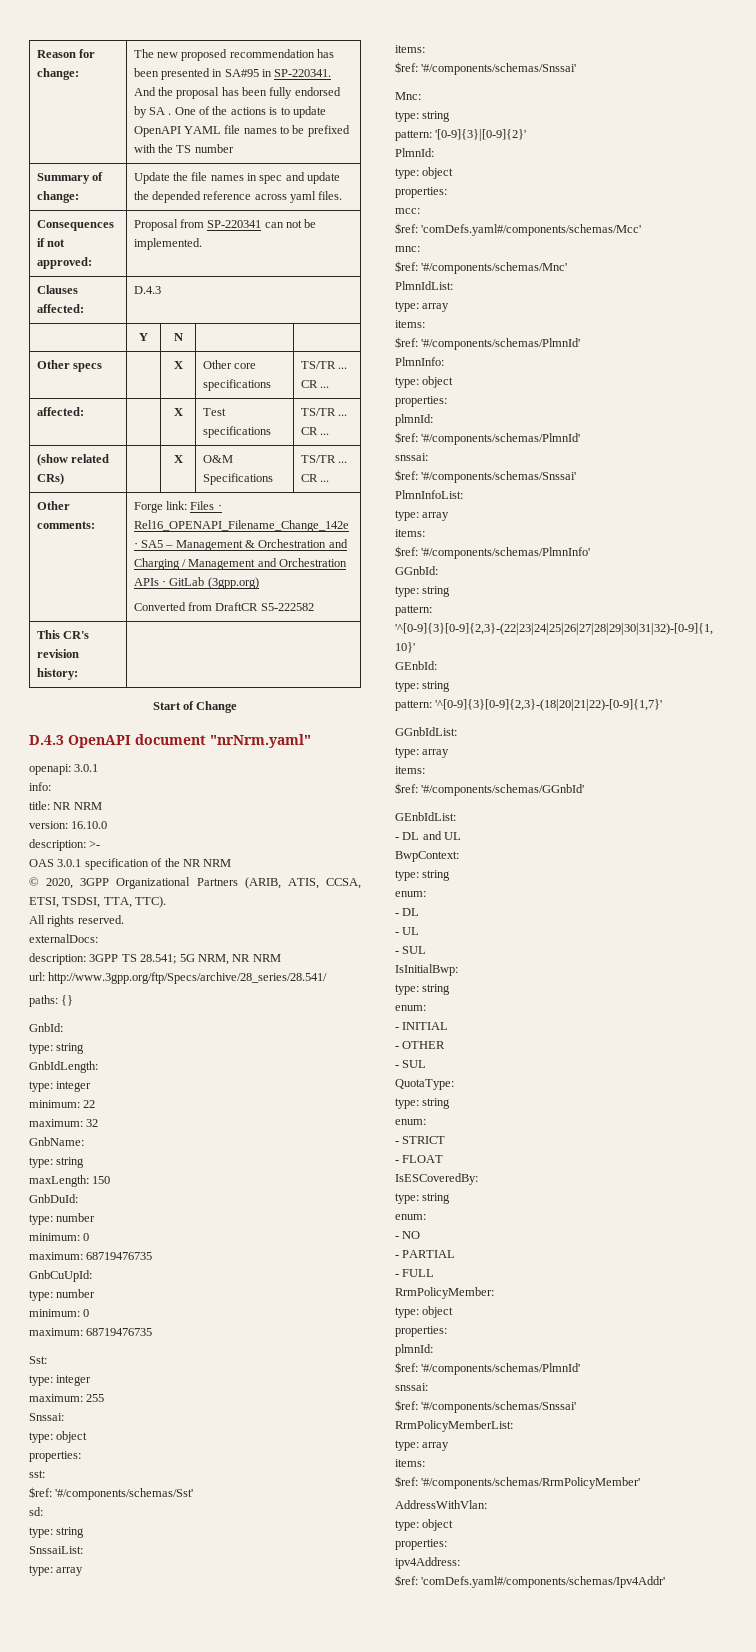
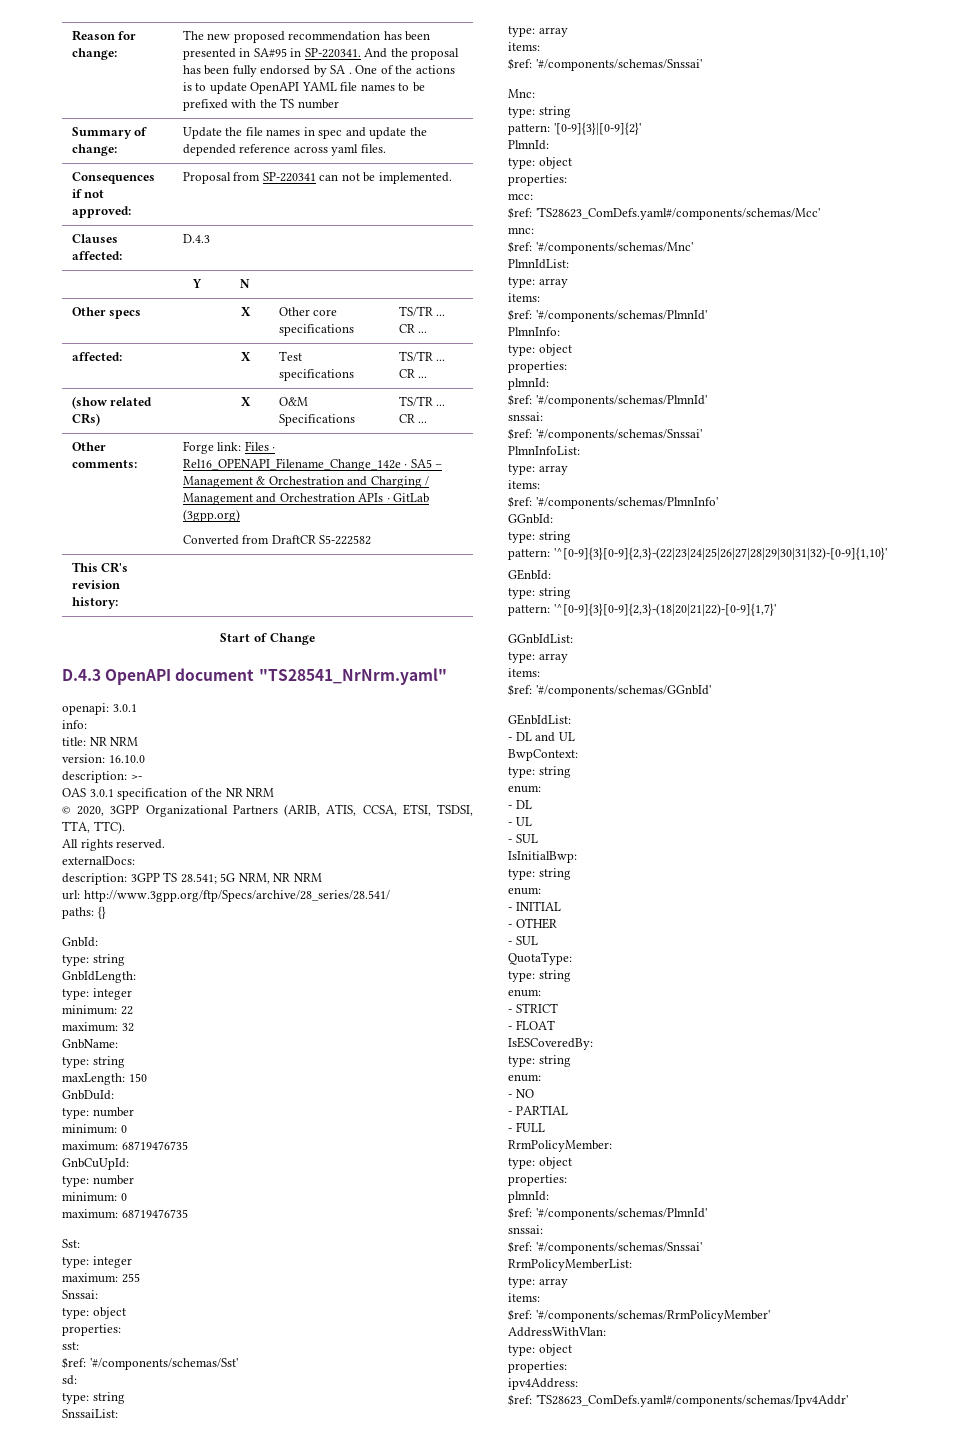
[210,734,311,748] "nrNrm.yaml" -> [258,668,447,685] "TS28541_NrNrm.yaml"
[421,224,642,236] 'comDefs.yaml#/components/schemas/Mcc' -> [535,207,820,220] 'TS28623_ComDefs.yaml#/components/schemas/Mcc'
[421,1576,666,1588] 'comDefs.yaml#/components/schemas/Ipv4Addr' -> [535,1394,848,1407] 'TS28623_ComDefs.yaml#/components/schemas/Ipv4Addr'

